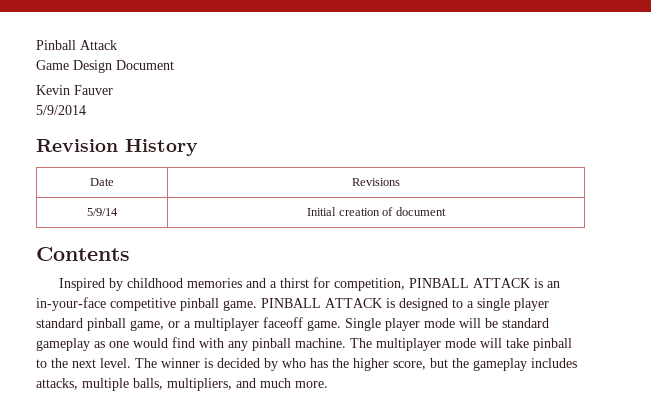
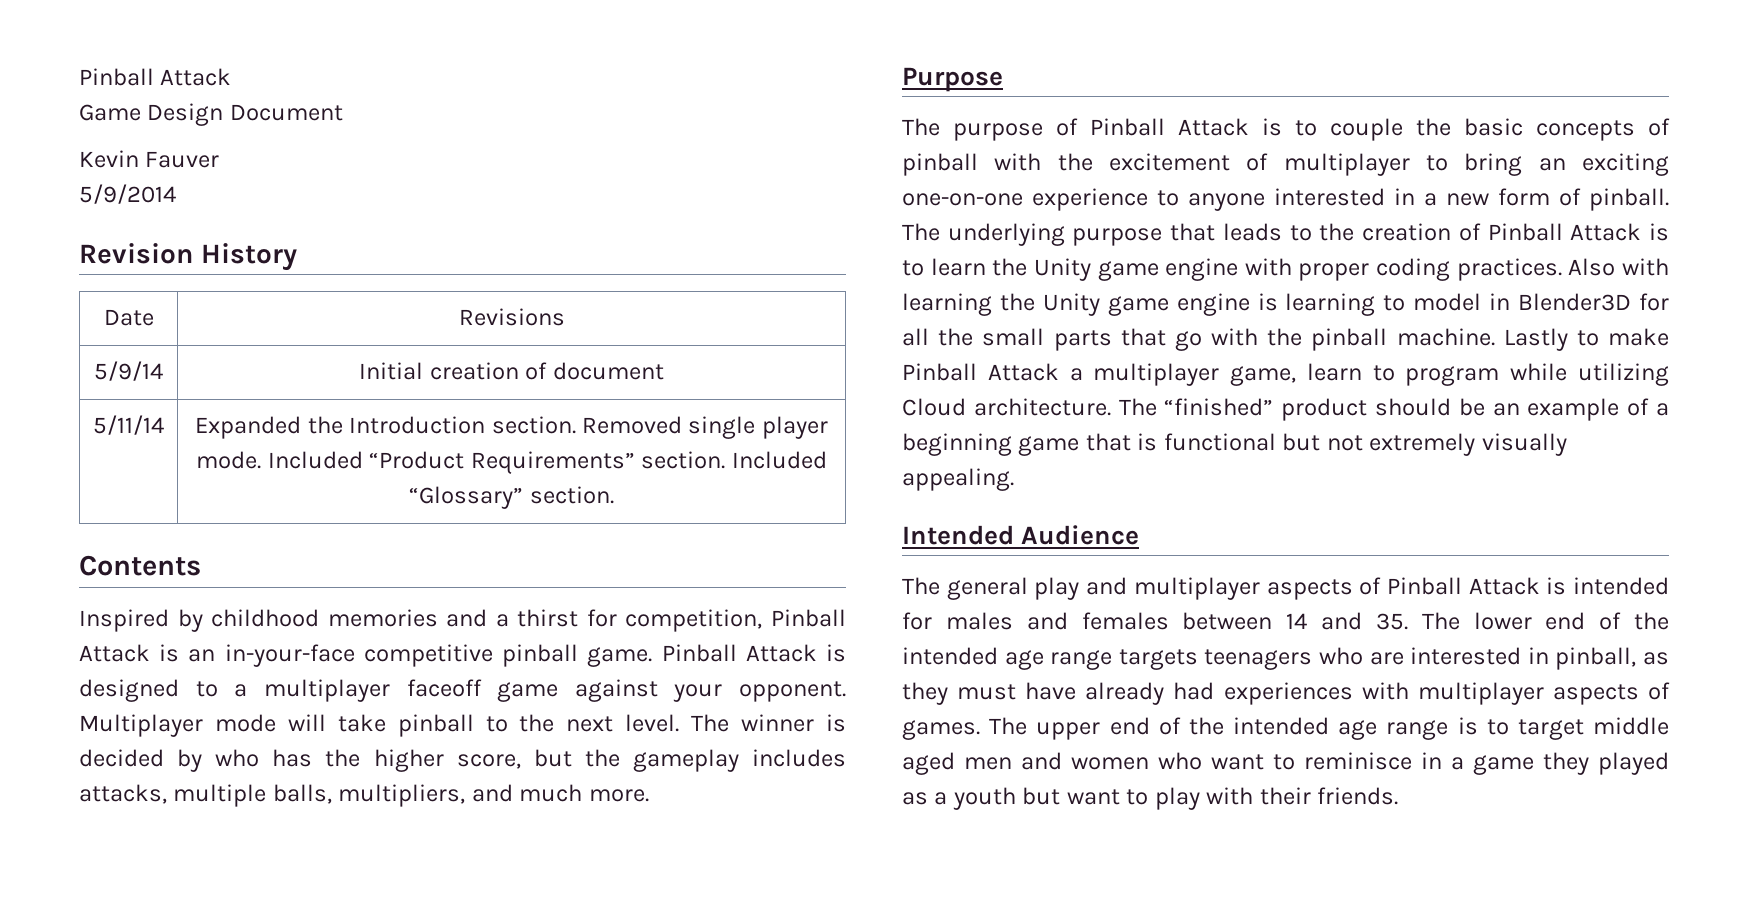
(446, 211) none -> [93,415,164,435] [195,416,828,439] [196,451,827,474] [409,486,614,509] // 5/11/14 | Expanded the Introduction section. Removed single player mode. Included “Product Requirements” section. Included “Glossary” section.
[408,278,530,288] PINBALL ATTACK -> [770,609,846,627] [79,644,150,662] Pinball Attack
[261,298,382,308] PINBALL ATTACK -> [661,644,817,662] Pinball Attack
[477,298,549,311] [36,317,549,331] [36,337,441,351] single player standard pinball game, or a multiplayer faceoff game. Single player mode will be standard gameplay as one would find with any pinball machine. The multiplayer -> [263,679,846,702] [79,714,203,737] multiplayer faceoff game against your opponent. Multiplayer
(328, 384) none -> [902,67,1003,92] [902,118,1670,141] [902,153,1669,176] [902,188,1669,211] [902,223,1669,246] [902,258,1669,281] [902,293,1669,316] [902,328,1669,351] [902,363,1669,386] [902,398,1669,421] [902,433,1567,456] [902,468,1014,491] [902,525,1140,545] [902,577,1669,600] [902,612,1669,630] [902,647,1669,670] [902,682,1670,705] [902,717,1669,740] [902,752,1669,775] [902,787,1399,810] // Purpose // The purpose of Pinball Attack is to couple the basic concepts of pinball with the excitement of multiplayer to bring an exciting one-on-one experience to anyone interested in a new form of pinball. The underlying purpose that leads to the creation of Pinball Attack is to learn the Unity game engine with proper coding practices. Also with learning the Unity game engine is learning to model in Blender3D for all the small parts that go with the pinball machine. Lastly to make Pinball Attack a multiplayer game, learn to program while utilizing Cloud architecture. The “finished” product should be an example of a beginning game that is functional but not extremely visually appealing. // Intended Audience // The general play and multiplayer aspects of Pinball Attack is intended for males and females between 14 and 35. The lower end of the intended age range targets teenagers who are interested in pinball, as they must have already had experiences with multiplayer aspects of games. The upper end of the intended age range is to target middle aged men and women who want to reminisce in a game they played as a youth but want to play with their friends.

